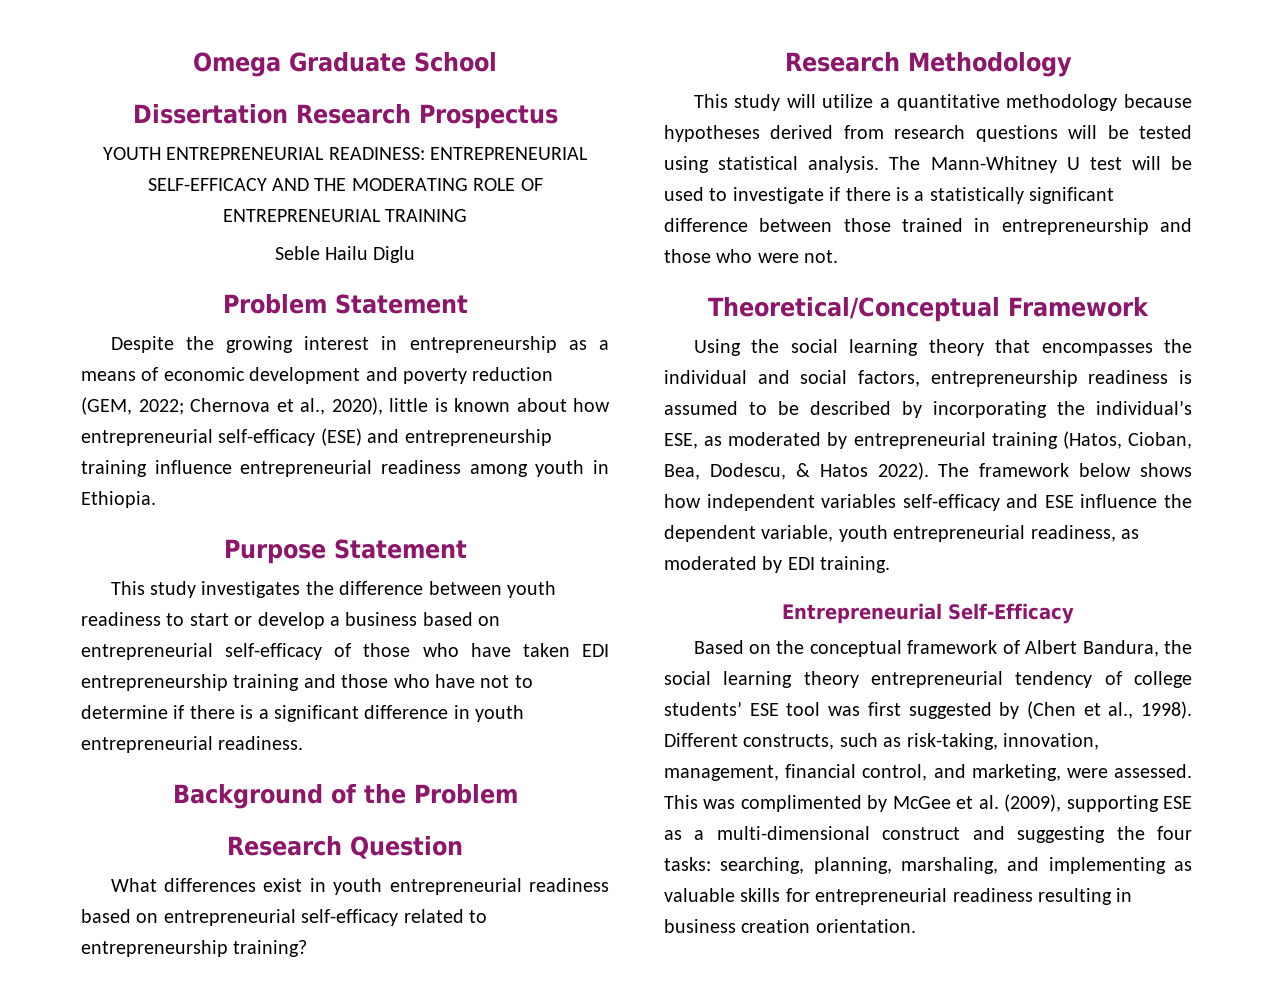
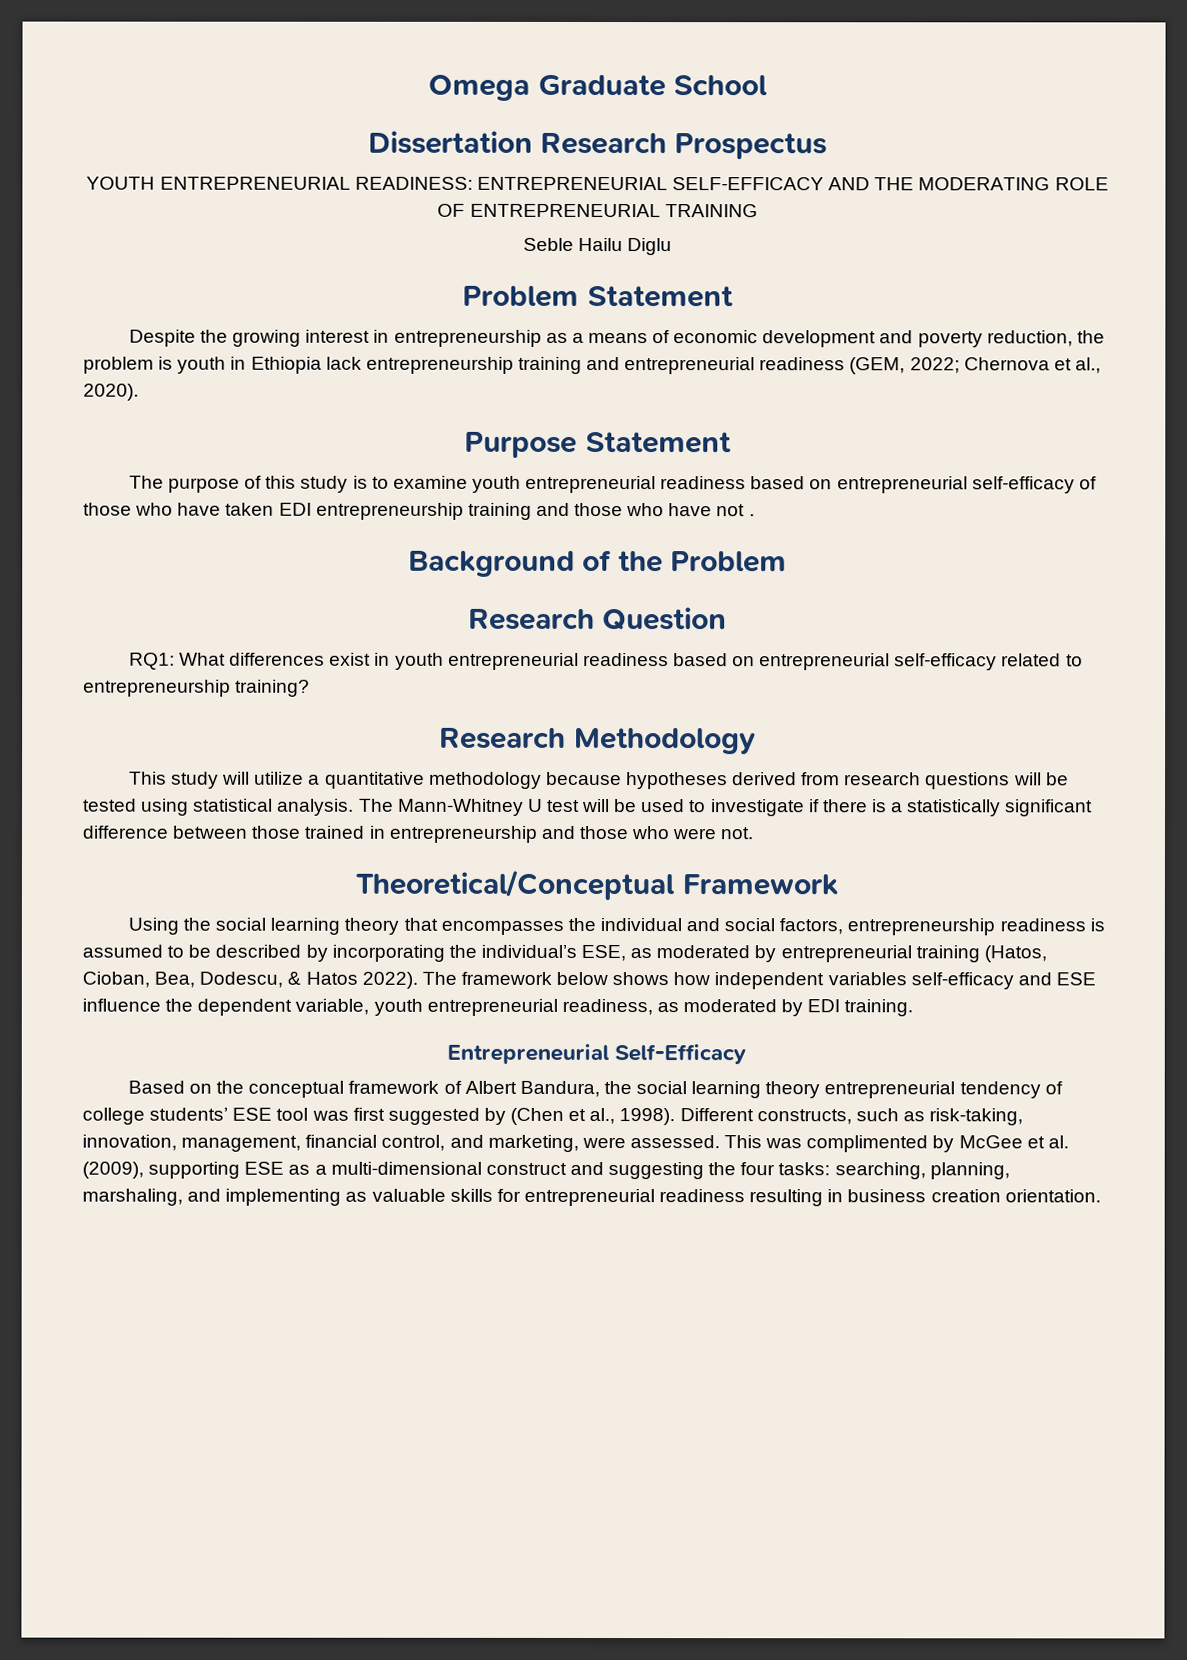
[472,367,554,381] reduction -> [986,330,1105,347] [83,356,846,375] reduction, the problem is youth in Ethiopia lack entrepreneurship training and entrepreneurial readiness
[331,397,610,415] [81,428,552,446] [81,460,609,477] [81,491,156,508] [223,539,467,564] [110,581,556,598] [81,612,418,629] 2020), little is known about how entrepreneurial self-efficacy (ESE) and entrepreneurship training influence entrepreneurial readiness among youth in Ethiopia. // Purpose Statement // This study investigates the difference between youth readiness to start or develop a business -> [83,383,139,401] [464,431,732,458] [128,475,747,494] 2020). // Purpose Statement // The purpose of this study is to examine youth entrepreneurial readiness
[514,675,533,688] [81,705,525,722] [81,736,304,753] to determine if there is a significant difference in youth entrepreneurial readiness. -> [748,514,755,517] .
(463, 847) none -> [128,652,175,670] RQ1:

